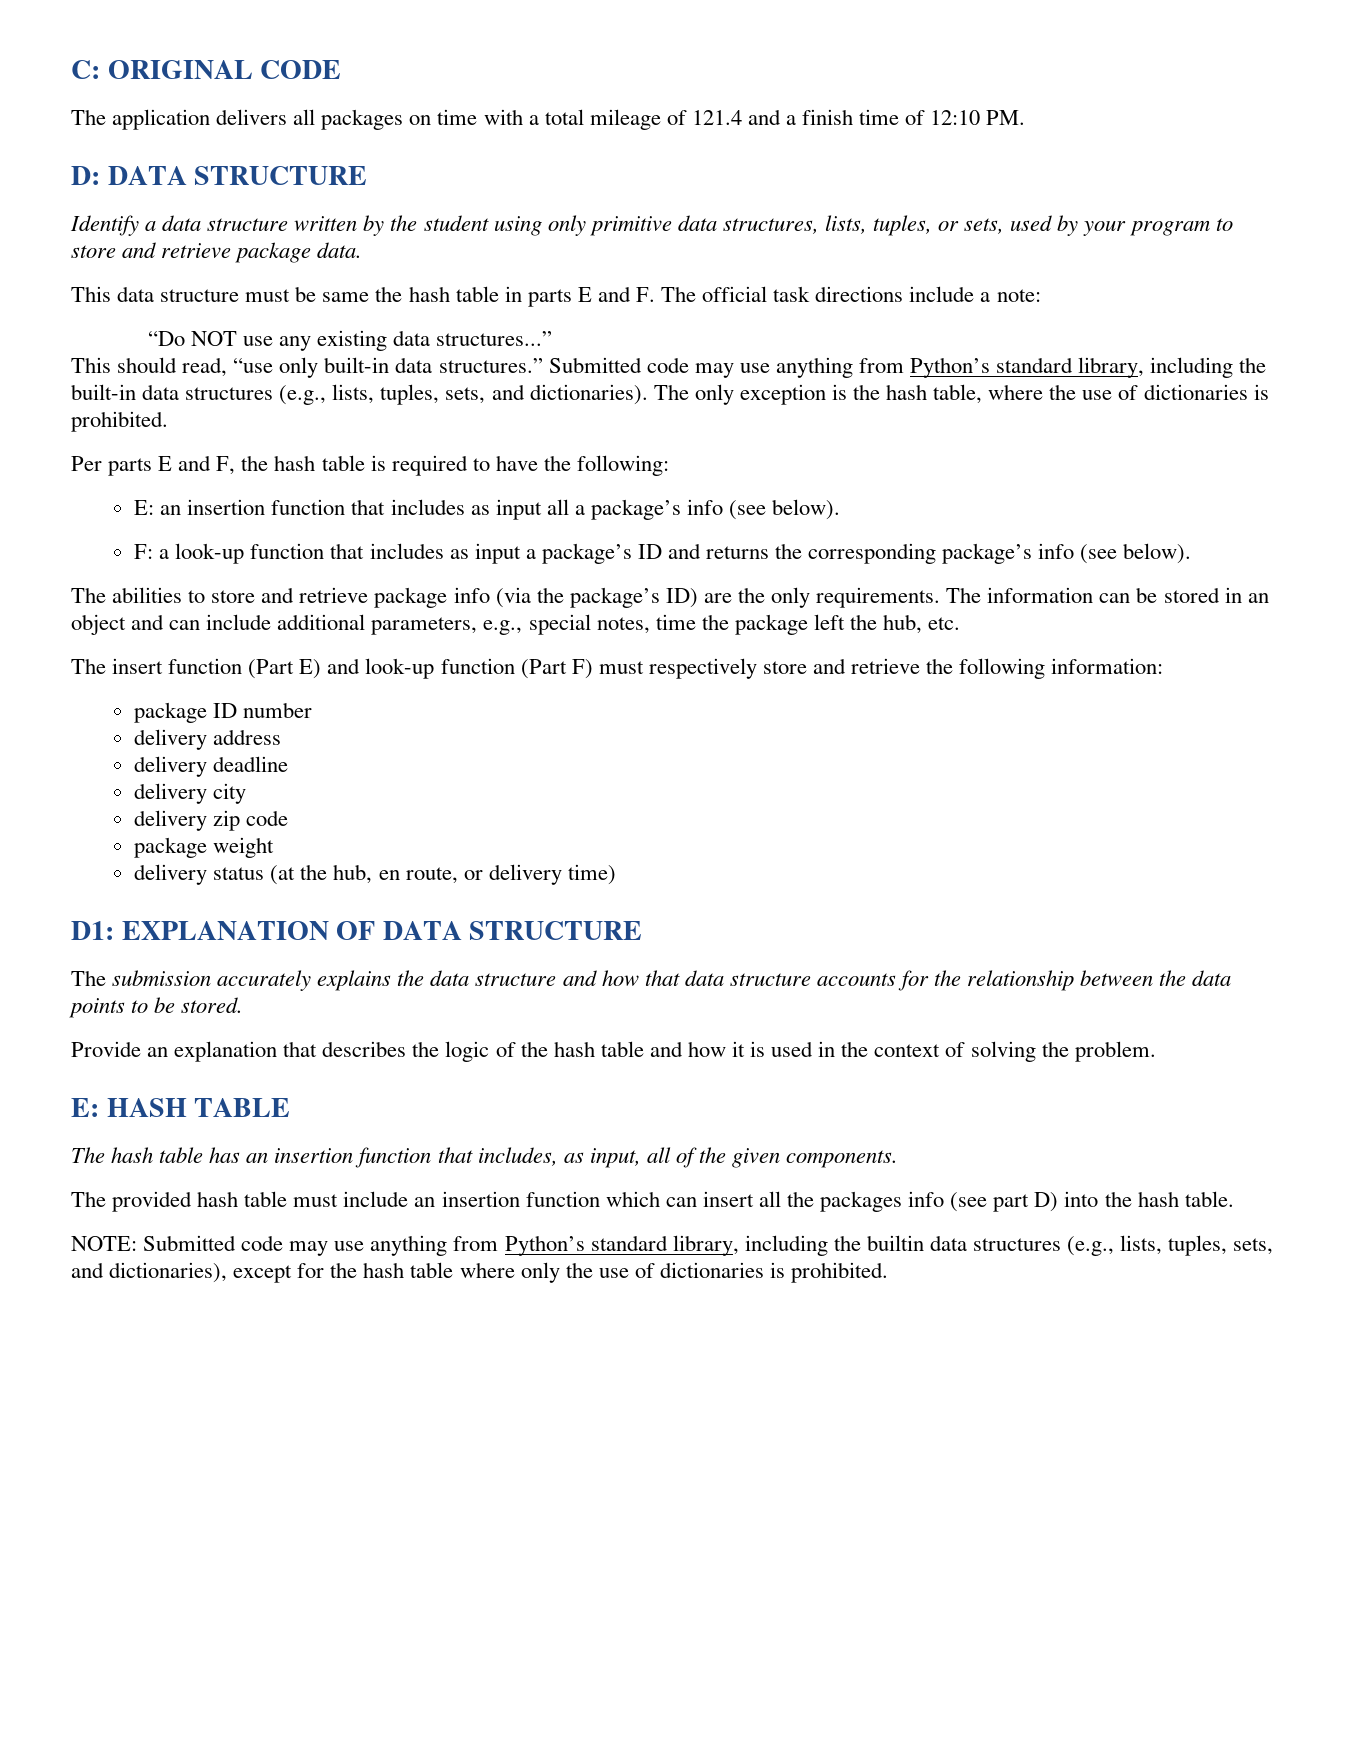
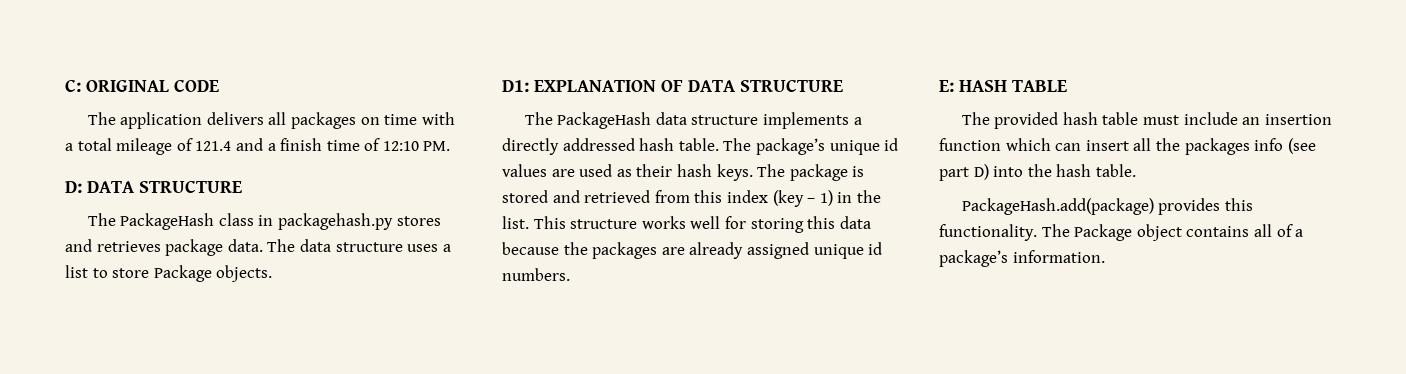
[70,215,1233,236] [71,242,363,263] [71,286,1041,307] [147,330,553,351] [71,357,1267,378] [71,384,1269,405] [71,411,168,432] [71,455,669,476] [134,499,841,520] [134,543,1192,564] [71,587,1269,608] [71,614,961,635] [71,658,1164,679] [134,702,313,723] [134,729,282,750] [134,756,289,777] [134,783,247,804] [134,810,289,831] [134,837,275,858] [134,864,616,885] Identify a data structure written by the student using only primitive data structures, lists, tuples, or sets, used by your program to store and retrieve package data. // This data structure must be same the hash table in parts E and F. The official task directions include a note: // “Do NOT use any existing data structures...” // This should read, “use only built-in data structures.” Submitted code may use anything from Python’s standard library, including the built-in data structures (e.g., lists, tuples, sets, and dictionaries). The only exception is the hash table, where the use of dictionaries is prohibited. // Per parts E and F, the hash table is required to have the following: // E: an insertion function that includes as input all a package’s info (see below). // F: a look-up function that includes as input a package’s ID and returns the corresponding package’s info (see below). // The abilities to store and retrieve package info (via the package’s ID) are the only requirements. The information can be stored in an object and can include additional parameters, e.g., special notes, time the package left the hub, etc. // The insert function (Part E) and look-up function (Part F) must respectively store and retrieve the following information: // package ID number // delivery address // delivery deadline // delivery city // delivery zip code // package weight // delivery status (at the hub, en route, or delivery time) -> [87,213,441,230] [65,239,451,256] [65,265,273,282] The PackageHash class in packagehash.py stores and retrieves package data. The data structure uses a list to store Package objects.
[112,970,1232,991] [69,997,244,1018] [71,1041,1156,1062] [71,1098,291,1117] [71,1147,899,1168] submission accurately explains the data structure and how that data structure accounts for the relationship between the data points to be stored. // Provide an explanation that describes the logic of the hash table and how it is used in the context of solving the problem. // E: HASH TABLE // The hash table has an insertion function that includes, as input, all of the given components. -> [557,112,862,129] [502,138,899,155] [502,164,865,181] [502,190,881,207] [502,216,871,233] [502,242,883,259] [502,268,570,281] [939,80,1067,92] PackageHash data structure implements a directly addressed hash table. The package’s unique id values are used as their hash keys. The package is stored and retrieved from this index (key – 1) in the list. This structure works well for storing this data because the packages are already assigned unique id numbers. // E: HASH TABLE
[71,1235,1274,1256] [71,1262,889,1283] NOTE: Submitted code may use anything from Python’s standard library, including the builtin data structures (e.g., lists, tuples, sets, and dictionaries), except for the hash table where only the use of dictionaries is prohibited. -> [961,198,1253,215] [939,224,1304,241] [939,250,1105,267] PackageHash.add(package) provides this functionality. The Package object contains all of a package’s information.

